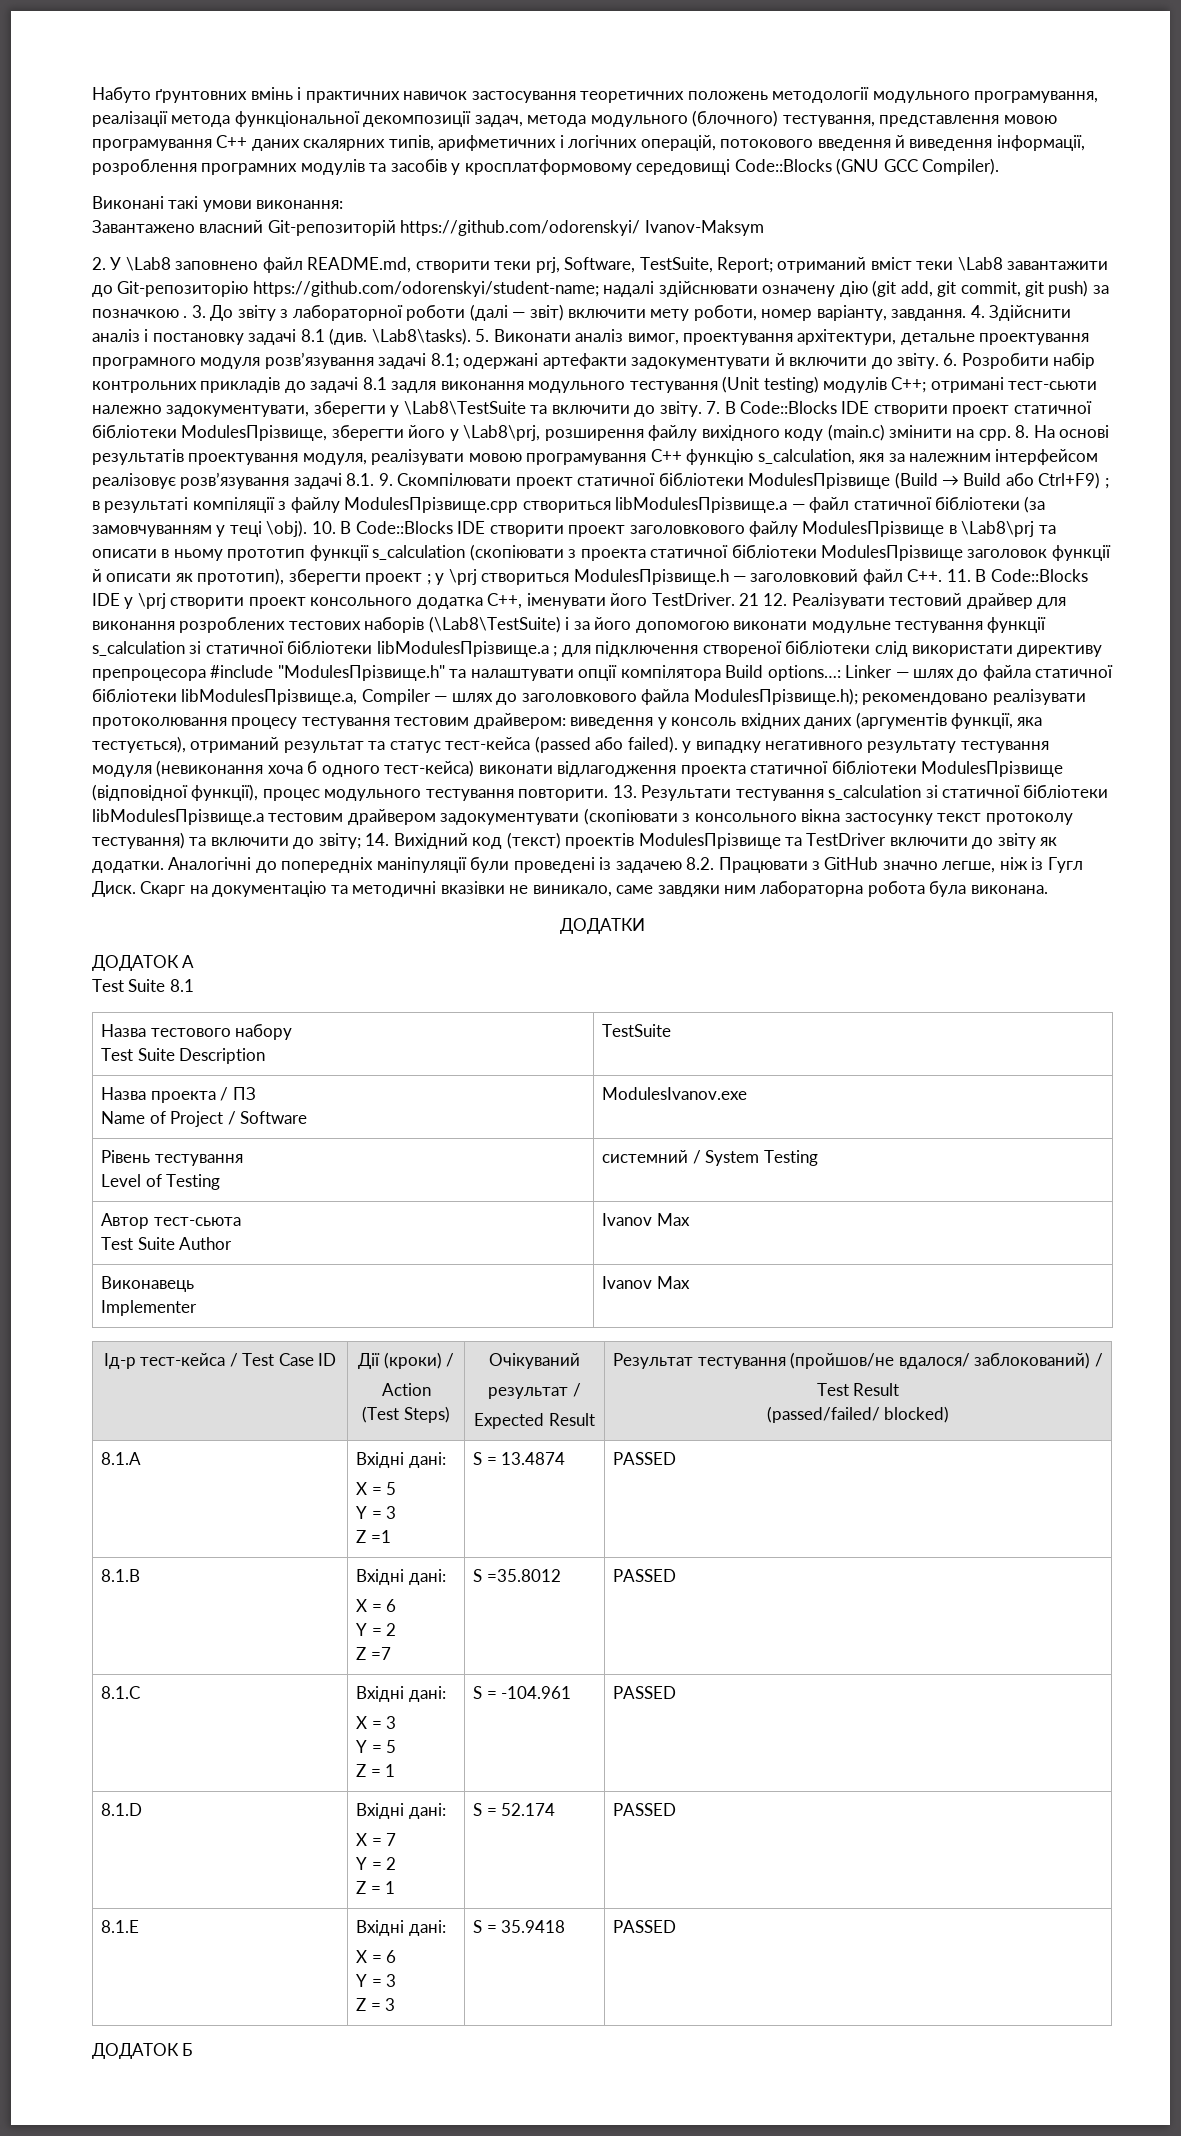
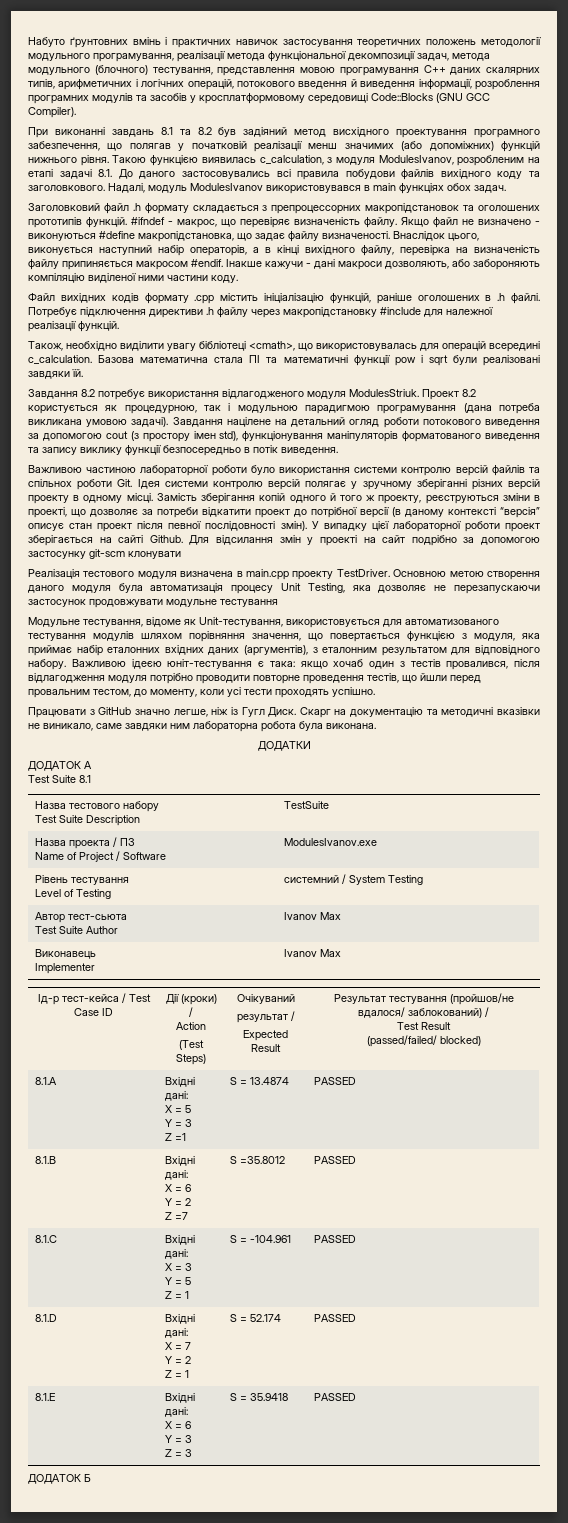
[92,196,344,212] [92,220,764,236] [92,257,1109,273] [92,280,1109,297] [92,304,1072,321] [92,328,1090,345] [92,352,1096,369] [92,376,1098,393] [92,401,1092,417] [92,424,1110,441] [92,449,1099,465] [92,472,1109,489] [92,496,1046,513] [92,520,1056,537] [92,544,1111,561] [92,568,1088,585] [92,593,1067,609] [92,616,1047,633] [92,641,1103,657] [92,665,1114,681] [92,688,1086,705] [92,712,1043,729] [92,736,1049,753] [92,760,1064,777] [92,784,1109,801] [92,808,1073,825] [92,832,1058,849] [92,857,715,873] Виконані такі умови виконання: // Завантажено власний Git-репозиторій https://github.com/odorenskyi/ Ivanov-Maksym // 2. У \Lab8 заповнено файл README.md, створити теки prj, Software, TestSuite, Report; отриманий вміст теки \Lab8 завантажити до Git-репозиторію https://github.com/odorenskyi/student-name; надалі здійснювати означену дію (git add, git commit, git push) за позначкою . 3. До звіту з лабораторної роботи (далі ― звіт) включити мету роботи, номер варіанту, завдання. 4. Здійснити аналіз і постановку задачі 8.1 (див. \Lab8\tasks). 5. Виконати аналіз вимог, проектування архітектури, детальне проектування програмного модуля розв’язування задачі 8.1; одержані артефакти задокументувати й включити до звіту. 6. Розробити набір контрольних прикладів до задачі 8.1 задля виконання модульного тестування (Unit testing) модулів С++; отримані тест-сьюти належно задокументувати, зберегти у \Lab8\TestSuite та включити до звіту. 7. В Code::Blocks IDE створити проект статичної бібліотеки ModulesПрізвище, зберегти його у \Lab8\prj, розширення файлу вихідного коду (main.c) змінити на cpp. 8. На основі результатів проектування модуля, реалізувати мовою програмування С++ функцію s_calculation, якя за належним інтерфейсом реалізовує розв’язування задачі 8.1. 9. Скомпілювати проект статичної бібліотеки ModulesПрізвище (Build → Build або Ctrl+F9) ; в результаті компіляції з файлу ModulesПрізвище.срр створиться libModulesПрізвище.а ― файл статичної бібліотеки (за замовчуванням у теці \obj). 10. В Code::Blocks IDE створити проект заголовкового файлу ModulesПрізвище в \Lab8\prj та описати в ньому прототип функції s_calculation (скопіювати з проекта статичної бібліотеки ModulesПрізвище заголовок функції й описати як прототип), зберегти проект ; у \prj створиться ModulesПрізвище.h ― заголовковий файл С++. 11. В Code::Blocks IDE у \prj створити проект консольного додатка С++, іменувати його TestDriver. 21 12. Реалізувати тестовий драйвер для виконання розроблених тестових наборів (\Lab8\TestSuite) і за його допомогою виконати модульне тестування функції s_calculation зі статичної бібліотеки libModulesПрізвище.а ; для підключення створеної бібліотеки слід використати директиву препроцесора #include "ModulesПрізвище.h" та налаштувати опції компілятора Build options…: Linker ― шлях до файла статичної бібліотеки libModulesПрізвище.а, Compiler ― шлях до заголовкового файла ModulesПрізвище.h); рекомендовано реалізувати протоколювання процесу тестування тестовим драйвером: виведення у консоль вхідних даних (аргументів функції, яка тестується), отриманий результат та статус тест-кейса (passed або failed). у випадку негативного результату тестування модуля (невиконання хоча б одного тест-кейса) виконати відлагодження проекта статичної бібліотеки ModulesПрізвище (відповідної функції), процес модульного тестування повторити. 13. Результати тестування s_calculation зі статичної бібліотеки libModulesПрізвище.а тестовим драйвером задокументувати (скопіювати з консольного вікна застосунку текст протоколу тестування) та включити до звіту; 14. Вихідний код (текст) проектів ModulesПрізвище та TestDriver включити до звіту як додатки. Аналогічні до попередніх маніпуляції були проведені із задачею 8.2. -> [28,127,541,138] [28,141,540,152] [28,155,540,166] [28,169,540,180] [28,183,506,194] [28,203,540,214] [28,217,540,228] [28,231,479,242] [28,245,540,256] [28,259,540,270] [28,273,238,283] [28,293,540,304] [28,307,493,318] [28,321,119,332] [28,341,540,352] [28,355,540,366] [28,369,83,379] [28,389,476,400] [28,403,540,414] [28,417,540,428] [28,431,540,442] [28,445,338,456] [28,465,540,476] [28,479,541,490] [28,493,541,504] [28,507,540,518] [28,521,540,532] [28,535,541,546] [28,549,181,559] [28,569,540,580] [28,583,540,594] [28,599,278,608] [28,617,499,628] [28,631,540,642] [28,645,541,656] [28,659,540,670] [28,673,481,684] [28,687,375,698] При виконанні завдань 8.1 та 8.2 був задіяний метод висхідного проектування програмного забезпечення, що полягав у початковій реалізації менш значимих (або допоміжних) функцій нижнього рівня. Такою функцією виявилась c_calculation, з модуля ModulesIvanov, розробленим на етапі задачі 8.1. До даного застосовувались всі правила побудови файлів вихідного коду та заголовкового. Надалі, модуль ModulesIvanov використовувався в main функціях обох задач. // Заголовковий файл .h формату складається з препроцессорних макропідстановок та оголошених прототипів функцій. #ifndef - макрос, що перевіряє визначеність файлу. Якщо файл не визначено - виконуються #define макропідстановка, що задає файлу визначеності. Внаслідок цього, виконується наступний набір операторів, а в кінці вихідного файлу, перевірка на визначеність файлу припиняється макросом #endif. Інакше кажучи - дані макроси дозволяють, або забороняють компіляцію виділеної ними частини коду. // Файл вихідних кодів формату .cpp містить ініціалізацію функцій, раніше оголошених в .h файлі. Потребує підключення директиви .h файлу через макропідстановку #include для належної реалізації функцій. // Також, необхідно виділити увагу бібліотеці <cmath>, що використовувалась для операцій всередині c_calculation. Базова математична стала ПІ та математичні функції pow і sqrt були реалізовані завдяки їй. // Завдання 8.2 потребує використання відлагодженого модуля ModulesStriuk. Проект 8.2 користується як процедурною, так і модульною парадигмою програмування (дана потреба викликана умовою задачі). Завдання націлене на детальний огляд роботи потокового виведення за допомогою cout (з простору імен std), функціонування маніпуляторів форматованого виведення та запису виклику функції безпосередньо в потік виведення. // Важливою частиною лабораторної роботи було використання системи контролю версій файлів та спільнох роботи Git. Ідея системи контролю версій полягає у зручному зберіганні різних версій проекту в одному місці. Замість зберігання копій одного й того ж проекту, реєструються зміни в проекті, що дозволяє за потреби відкатити проект до потрібної версії (в даному контексті “версія” описує стан проект після певної послідовності змін). У випадку цієї лабораторної роботи проект зберігається на сайті Github. Для відсилання змін у проекті на сайт подрібно за допомогою застосунку git-scm клонувати // Реалізація тестового модуля визначена в main.cpp проекту TestDriver. Основною метою створення даного модуля була автоматизація процесу Unit Testing, яка дозволяє не перезапускаючи застосунок продовжувати модульне тестування // Модульне тестування, відоме як Unit-тестування, використовується для автоматизованого тестування модулів шляхом порівняння значення, що повертається функцією з модуля, яка приймає набір еталонних вхідних даних (аргументів), з еталонним результатом для відповідного набору. Важливою ідеєю юніт-тестування є така: якщо хочаб один з тестів провалився, після відлагодження модуля потрібно проводити повторне проведення тестів, що йшли перед провальним тестом, до моменту, коли усі тести проходять успішно. //

